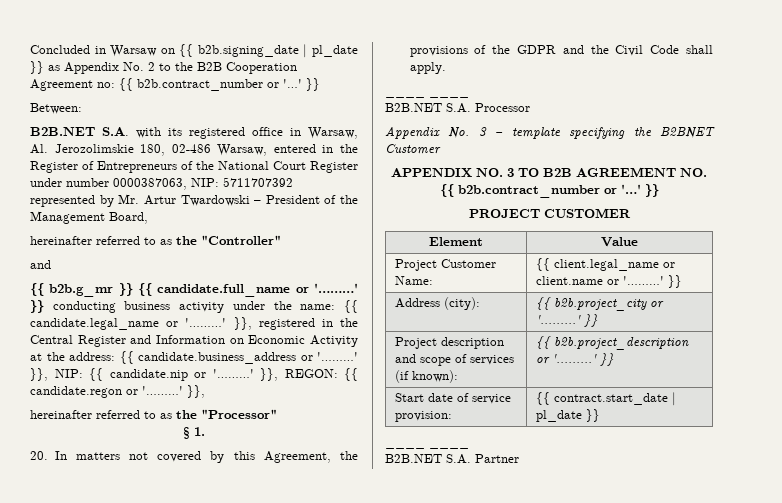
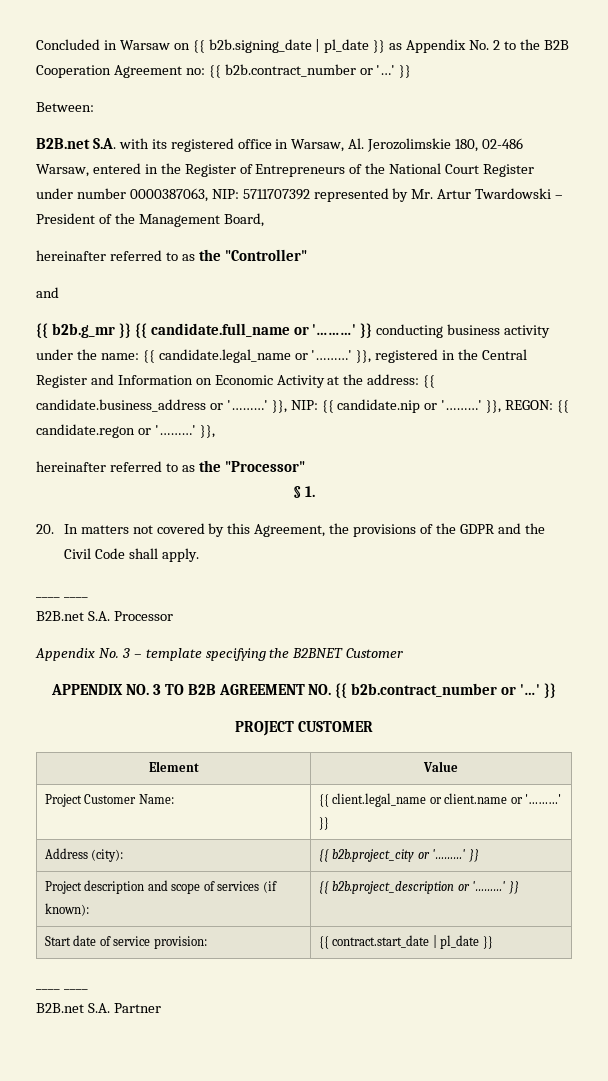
[30,127,95,136] B2B.NET -> [36,138,90,149] B2B.net
[385,103,442,112] B2B.NET -> [36,611,84,621] B2B.net
[385,454,442,463] B2B.NET -> [36,1003,84,1013] B2B.net

